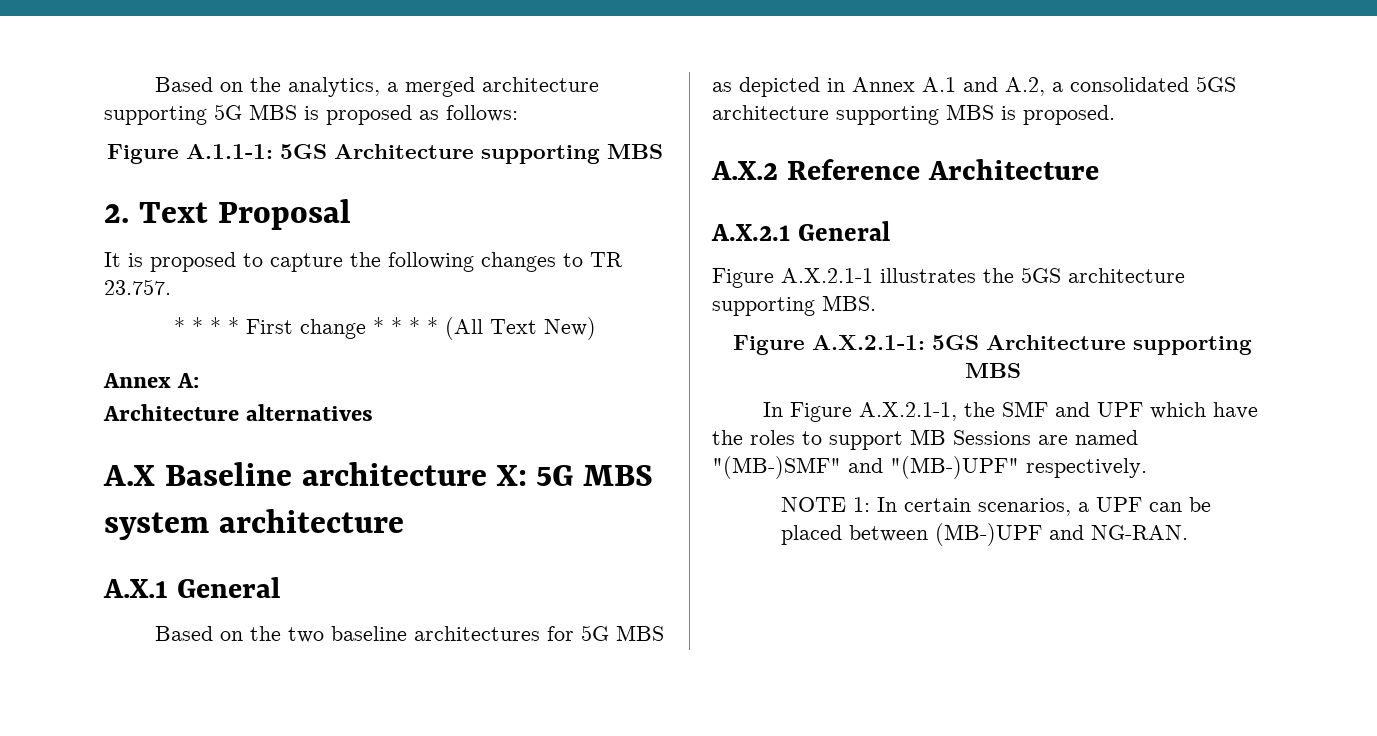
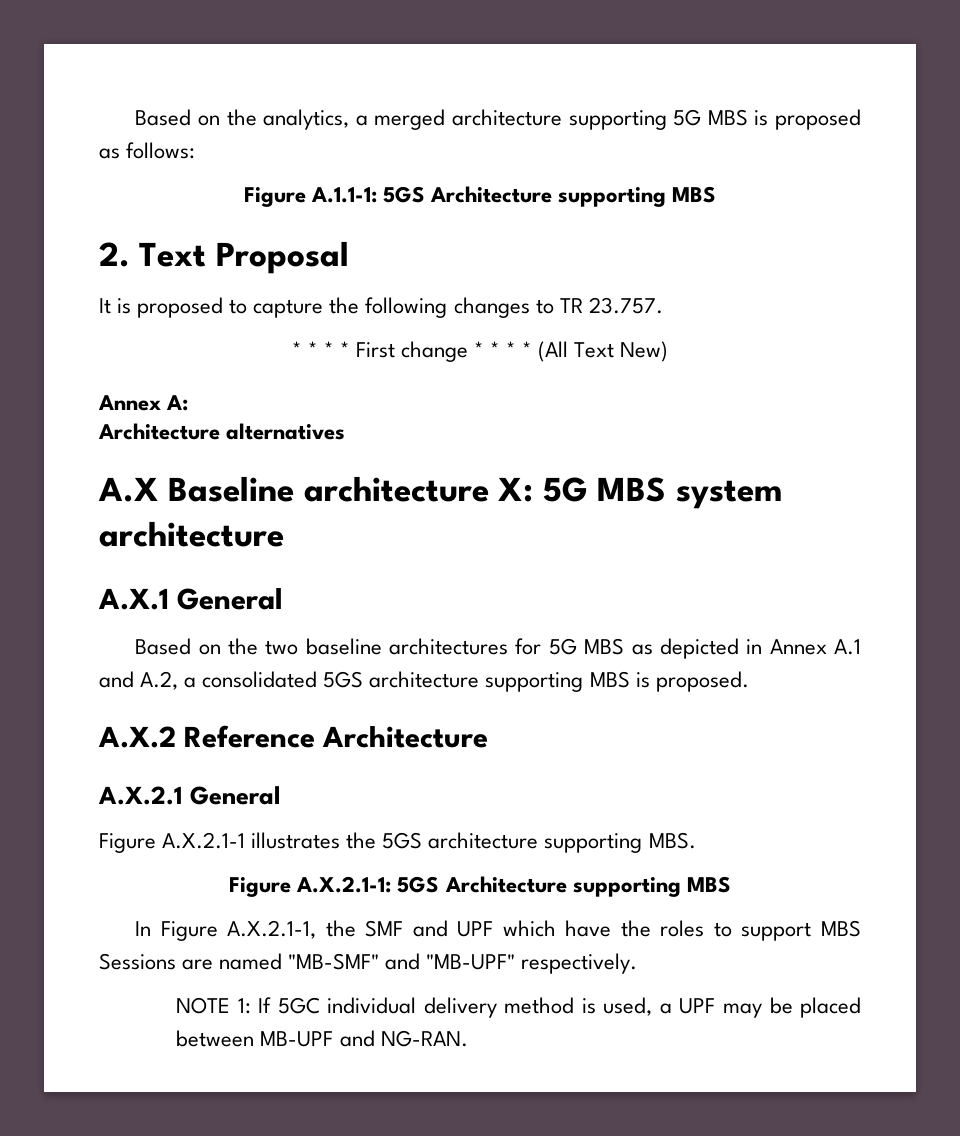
[910,429,946,445] MB -> [821,920,861,937] MBS
[712,456,1019,479] "(MB-)SMF" and "(MB-)UPF" -> [288,953,516,970] "MB-SMF" and "MB-UPF"
[876,497,1071,516] In certain scenarios, -> [258,997,653,1018] If 5GC individual delivery method is used,
[1148,502,1182,512] can -> [722,1003,762,1018] may
[934,523,1042,546] (MB-)UPF -> [260,1031,334,1047] MB-UPF

